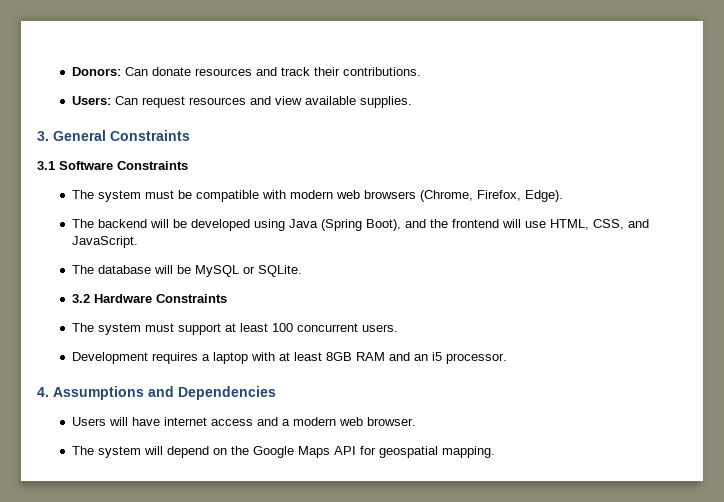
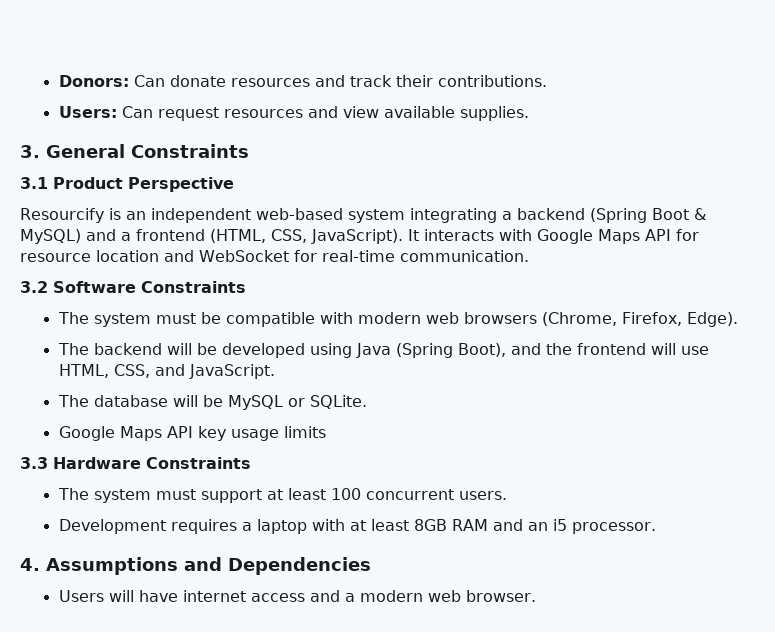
(55, 165) none -> [53,177,234,192] [20,208,706,223] [20,229,699,244] [20,250,529,262] [20,281,48,293] Product Perspective // Resourcify is an independent web-based system integrating a backend (Spring Boot & MySQL) and a frontend (HTML, CSS, JavaScript). It interacts with Google Maps API for resource location and WebSocket for real-time communication. // 3.2
[71,294,90,303] 3.2 -> [58,426,326,441] [20,457,48,469] Google Maps API key usage limits // 3.3
[71,446,495,458] // The system will depend on the Google Maps API for geospatial mapping. -> (536, 596) none

